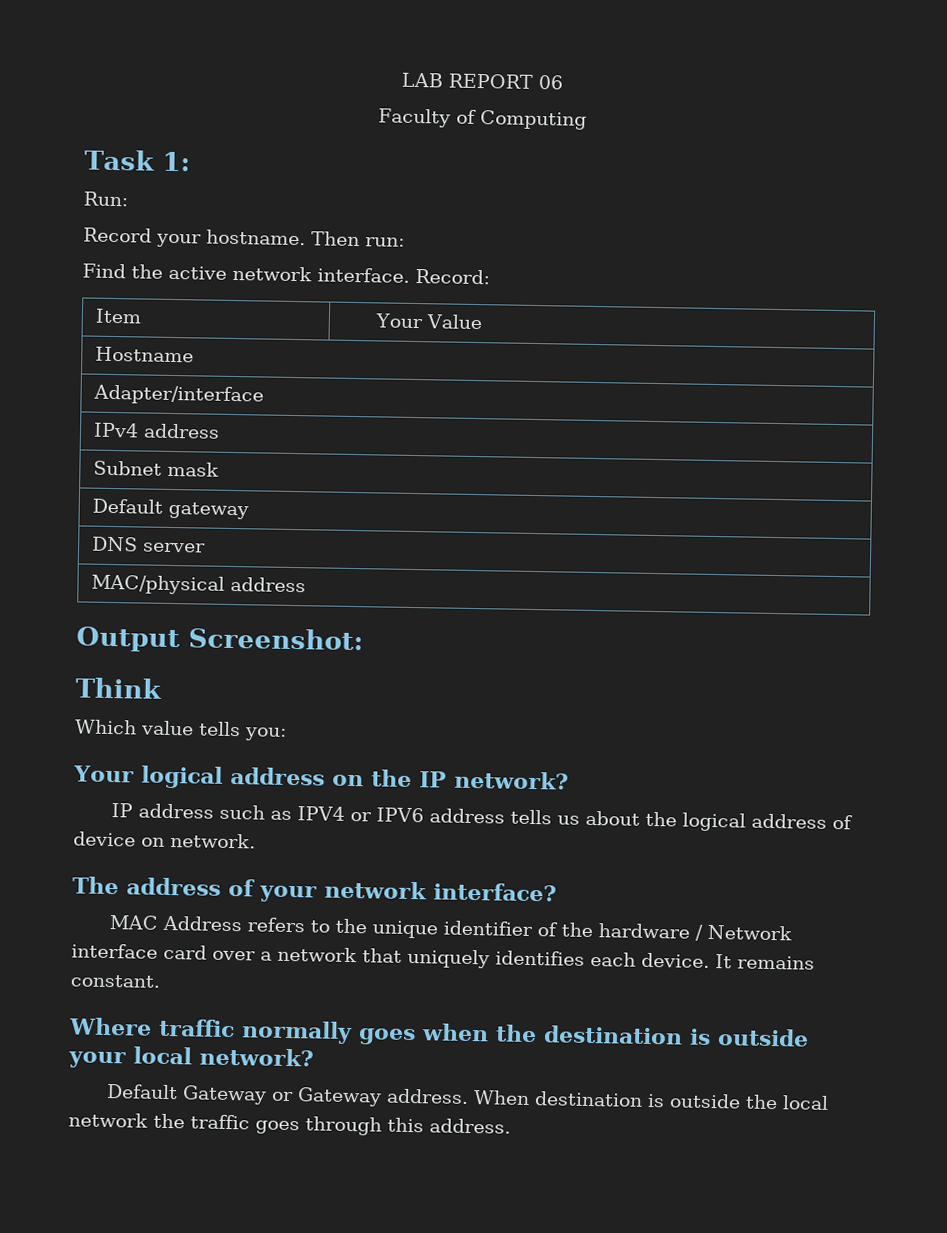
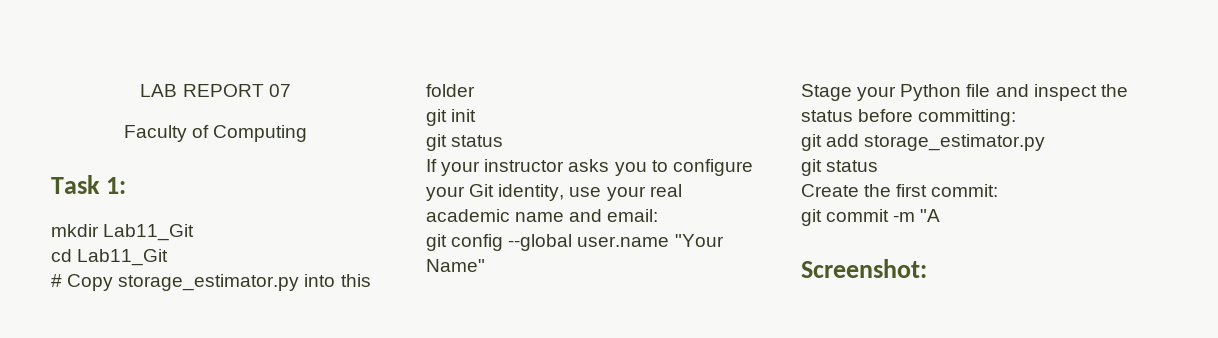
[538,75,563,90] 06 -> [268,84,291,97] 07
[83,191,128,207] [83,227,405,248] [82,263,490,285] [94,308,142,324] [375,313,483,330] [94,346,194,363] [92,384,264,406] [92,422,220,439] [92,460,219,477] [91,498,249,520] [91,536,206,553] [90,574,306,595] [76,626,364,653] [75,677,162,699] [75,719,287,741] [73,765,569,790] [110,803,853,832] [73,831,256,849] [72,876,557,903] [108,914,792,941] [71,943,815,970] [70,974,160,988] [69,1017,809,1047] [68,1046,314,1069] [105,1083,829,1110] [68,1112,511,1136] Run: // Record your hostname. Then run: // Find the active network interface. Record: // Item | Your Value // Hostname // Adapter/interface // IPv4 address // Subnet mask // Default gateway // DNS server // MAC/physical address // Output Screenshot: // Think // Which value tells you: // Your logical address on the IP network? // IP address such as IPV4 or IPV6 address tells us about the logical address of device on network. // The address of your network interface? // MAC Address refers to the unique identifier of the hardware / Network interface card over a network that uniquely identifies each device. It remains constant. // Where traffic normally goes when the destination is outside your local network? // Default Gateway or Gateway address. When destination is outside the local network the traffic goes through this address. -> [51,224,195,241] [51,249,169,266] [51,274,371,291] [426,84,475,97] [426,109,477,126] [426,134,504,151] [426,159,753,176] [426,184,682,201] [426,209,659,222] [426,234,724,251] [426,259,485,272] [801,84,1128,101] [801,109,1017,126] [801,134,1046,151] [801,159,879,176] [801,184,999,197] [801,209,941,226] [801,259,927,278] mkdir Lab11_Git // cd Lab11_Git // # Copy storage_estimator.py into this folder // git init // git status // If your instructor asks you to configure your Git identity, use your real academic name and email: // git config --global user.name "Your Name" // Stage your Python file and inspect the status before committing: // git add storage_estimator.py // git status // Create the first commit: // git commit -m "A // Screenshot:

